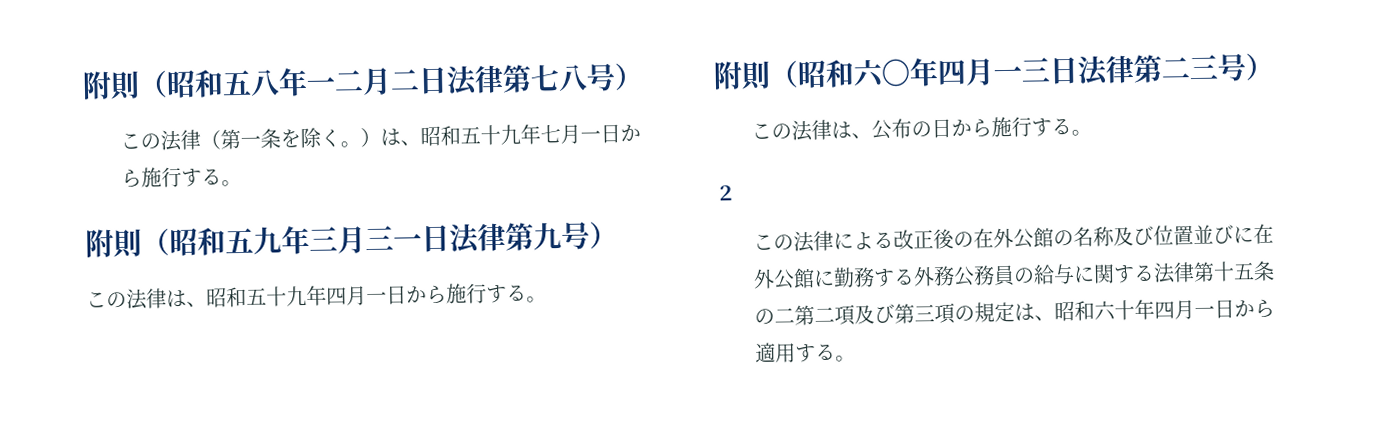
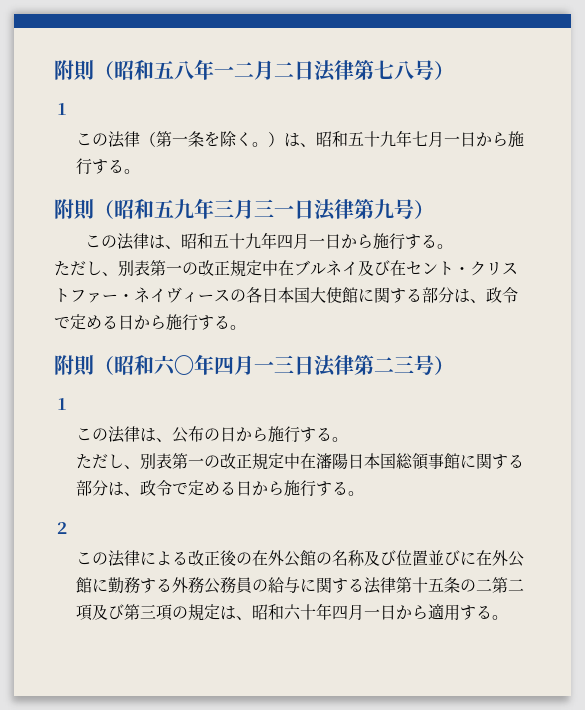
(644, 76) none -> [54,103,70,115] // １
(547, 299) none -> [54,260,518,277] [54,287,518,303] [54,314,246,331] // ただし、別表第一の改正規定中在ブルネイ及び在セント・クリストファー・ネイヴィースの各日本国大使館に関する部分は、政令で定める日から施行する。
(1274, 66) none -> [54,398,70,410] // １
(1092, 132) none -> [76,453,525,470] [76,480,365,497] // ただし、別表第一の改正規定中在瀋陽日本国総領事館に関する部分は、政令で定める日から施行する。

